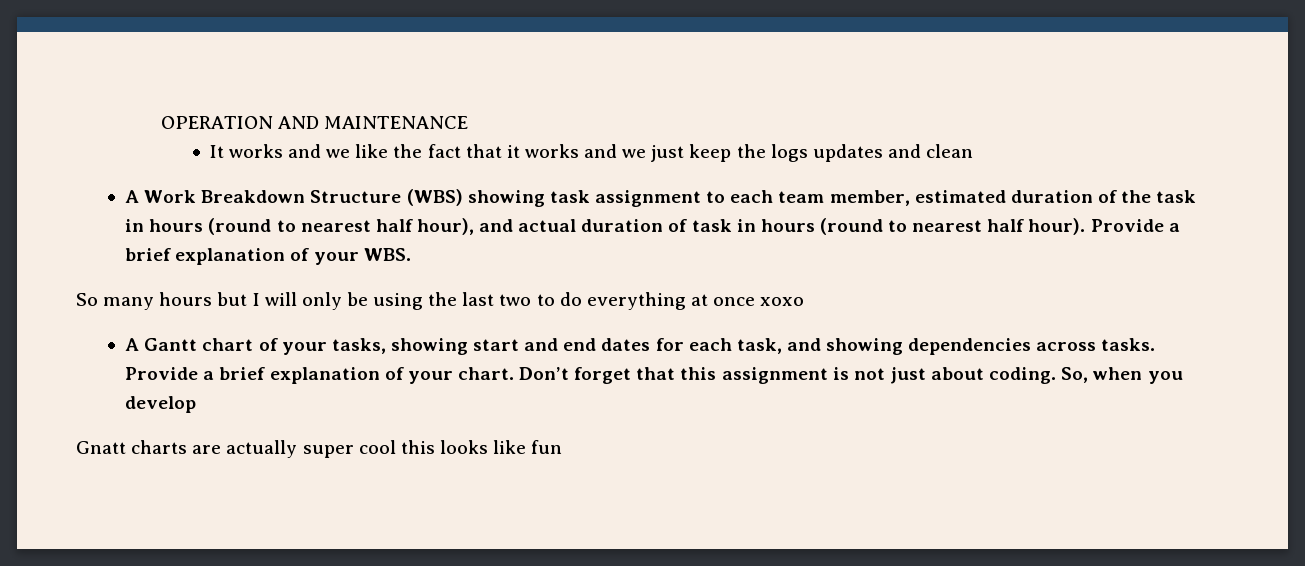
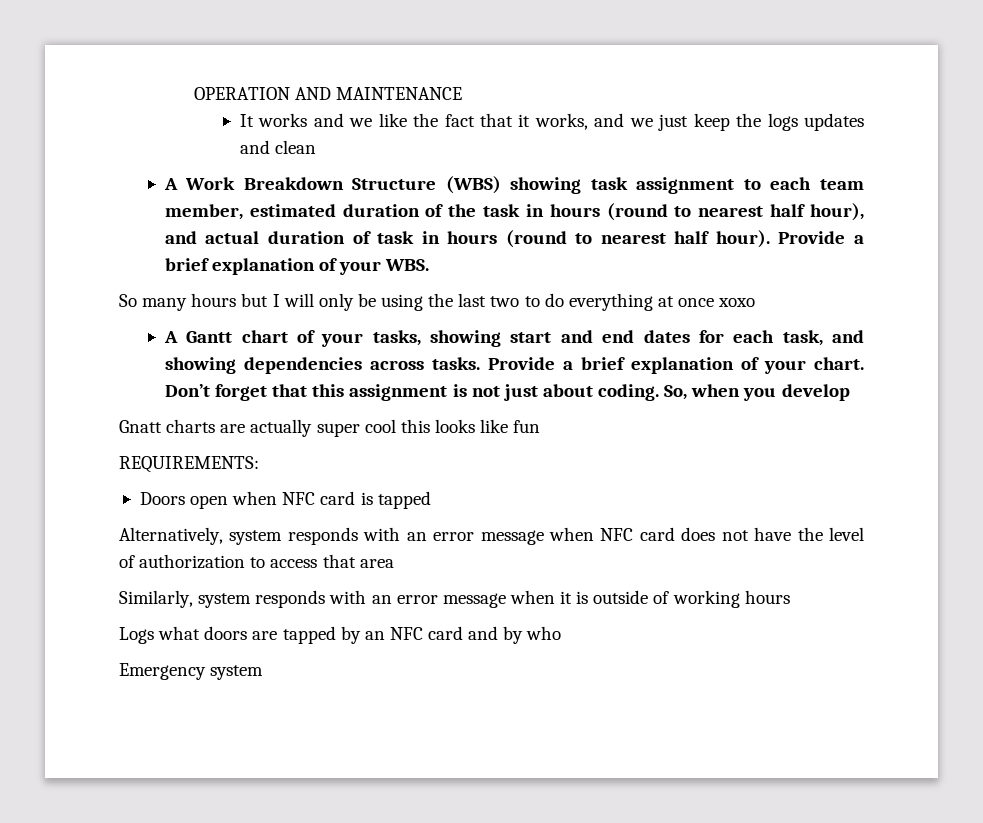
[524,144,579,158] works -> [534,113,588,130] works,
(563, 447) none -> [119,456,259,473] [139,491,431,509] [119,527,865,545] [119,554,394,569] [119,590,790,608] [119,626,562,644] [119,663,264,680] // REQUIREMENTS: // Doors open when NFC card is tapped // Alternatively, system responds with an error message when NFC card does not have the level of authorization to access that area // Similarly, system responds with an error message when it is outside of working hours // Logs what doors are tapped by an NFC card and by who // Emergency system

